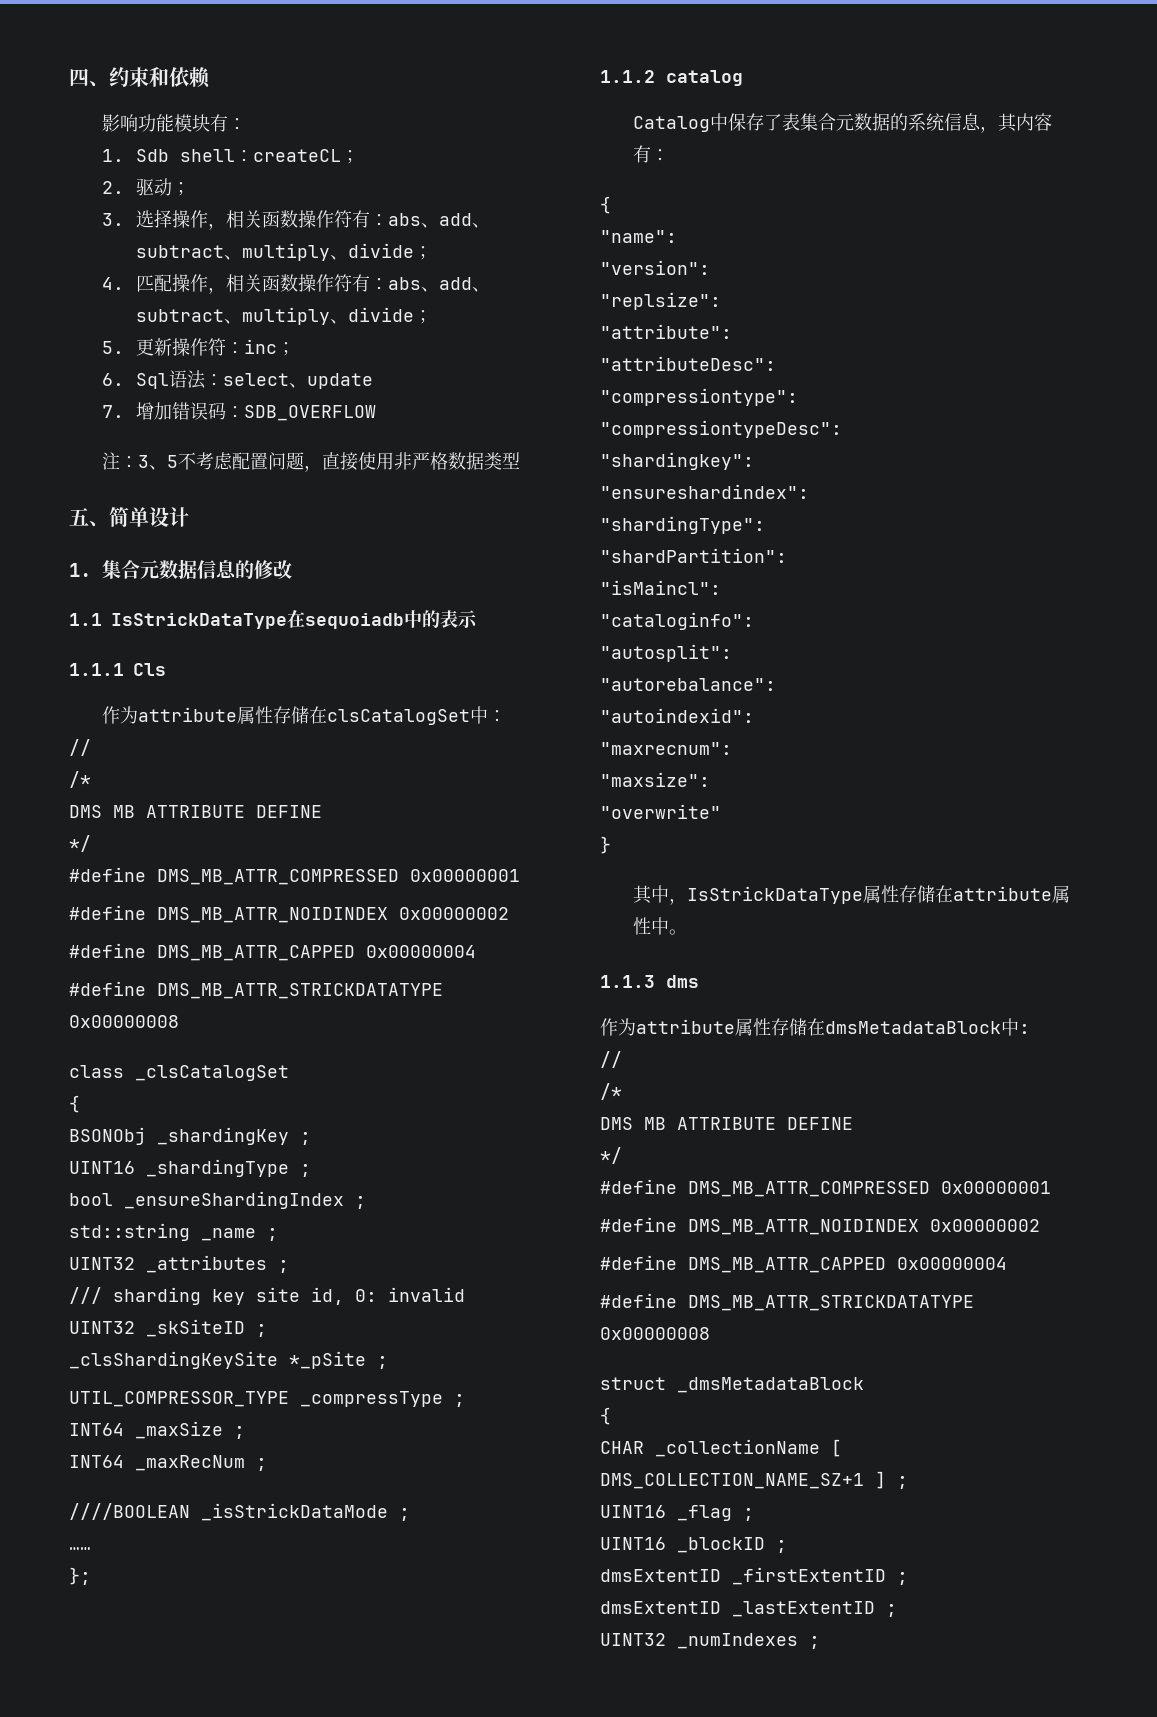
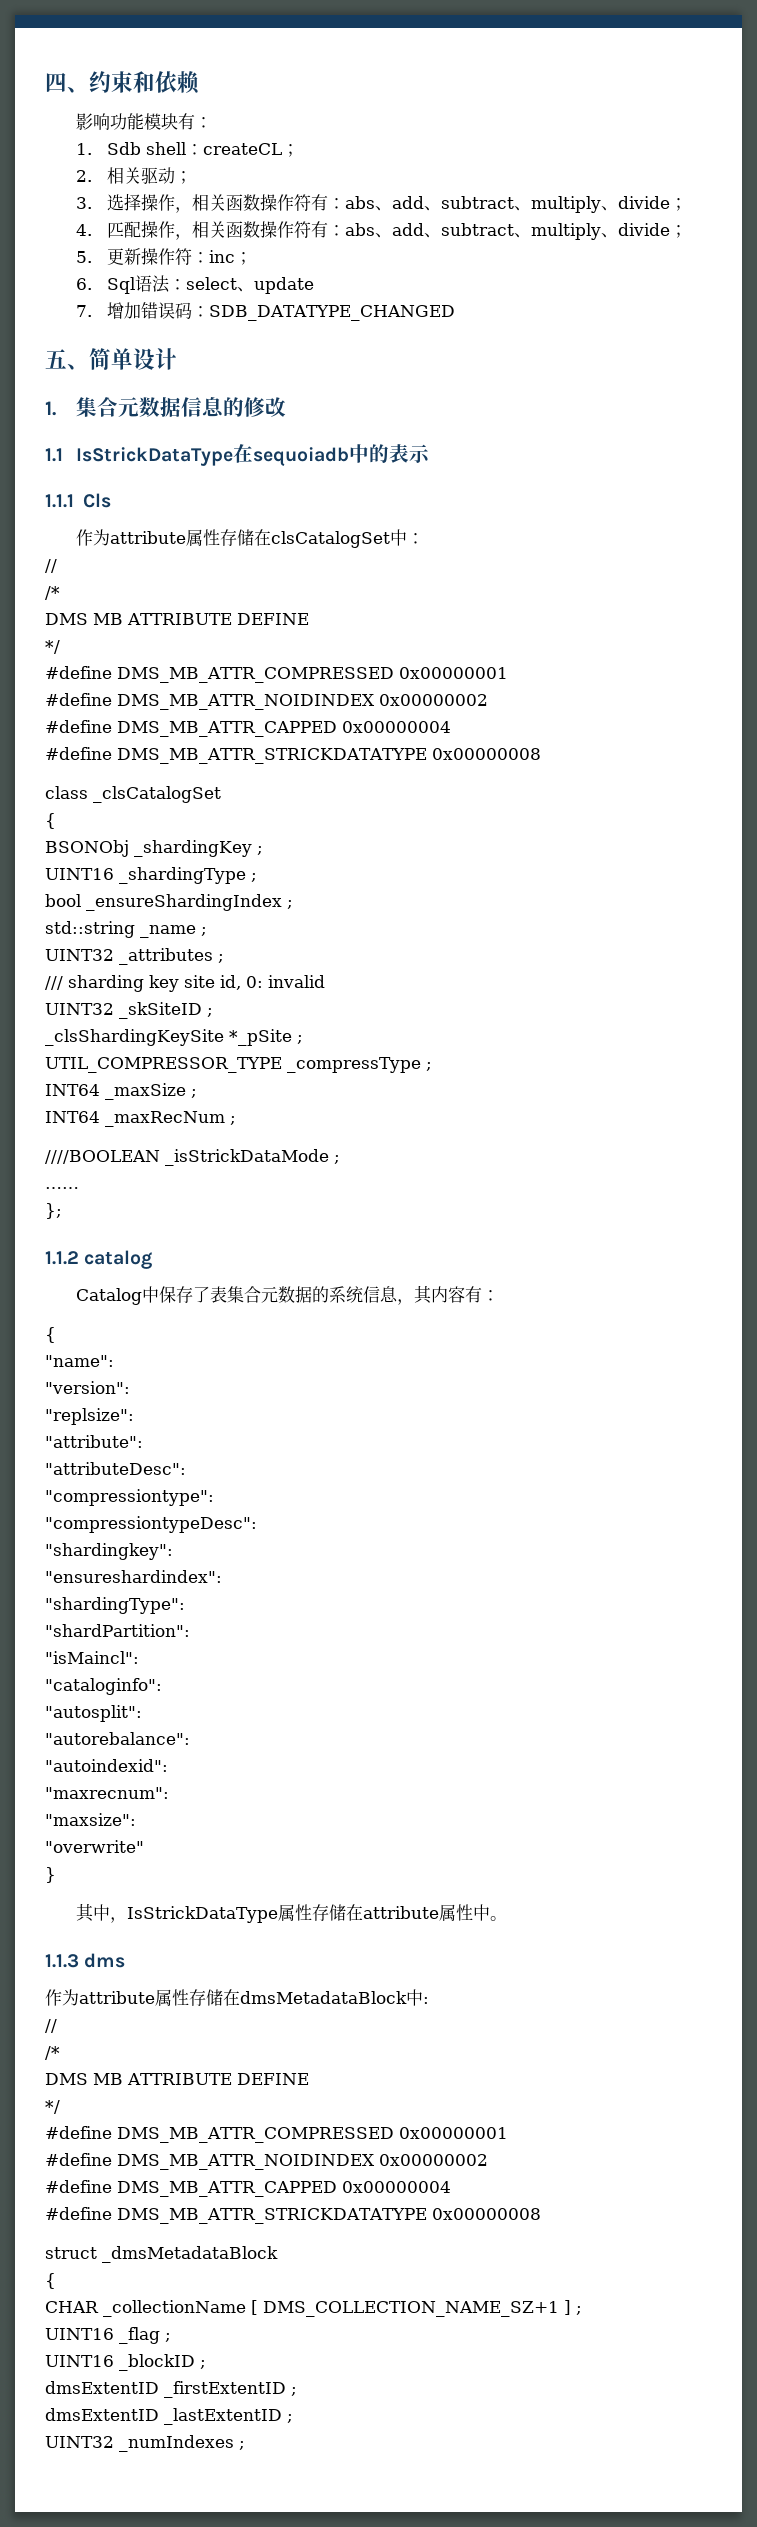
(125, 187) none -> [107,167,142,184] 相关
[243,405,376,421] [102,452,521,472] SDB_OVERFLOW // 注：3、5不考虑配置问题，直接使用非严格数据类型 -> [209,305,456,321] SDB_DATATYPE_CHANGED

